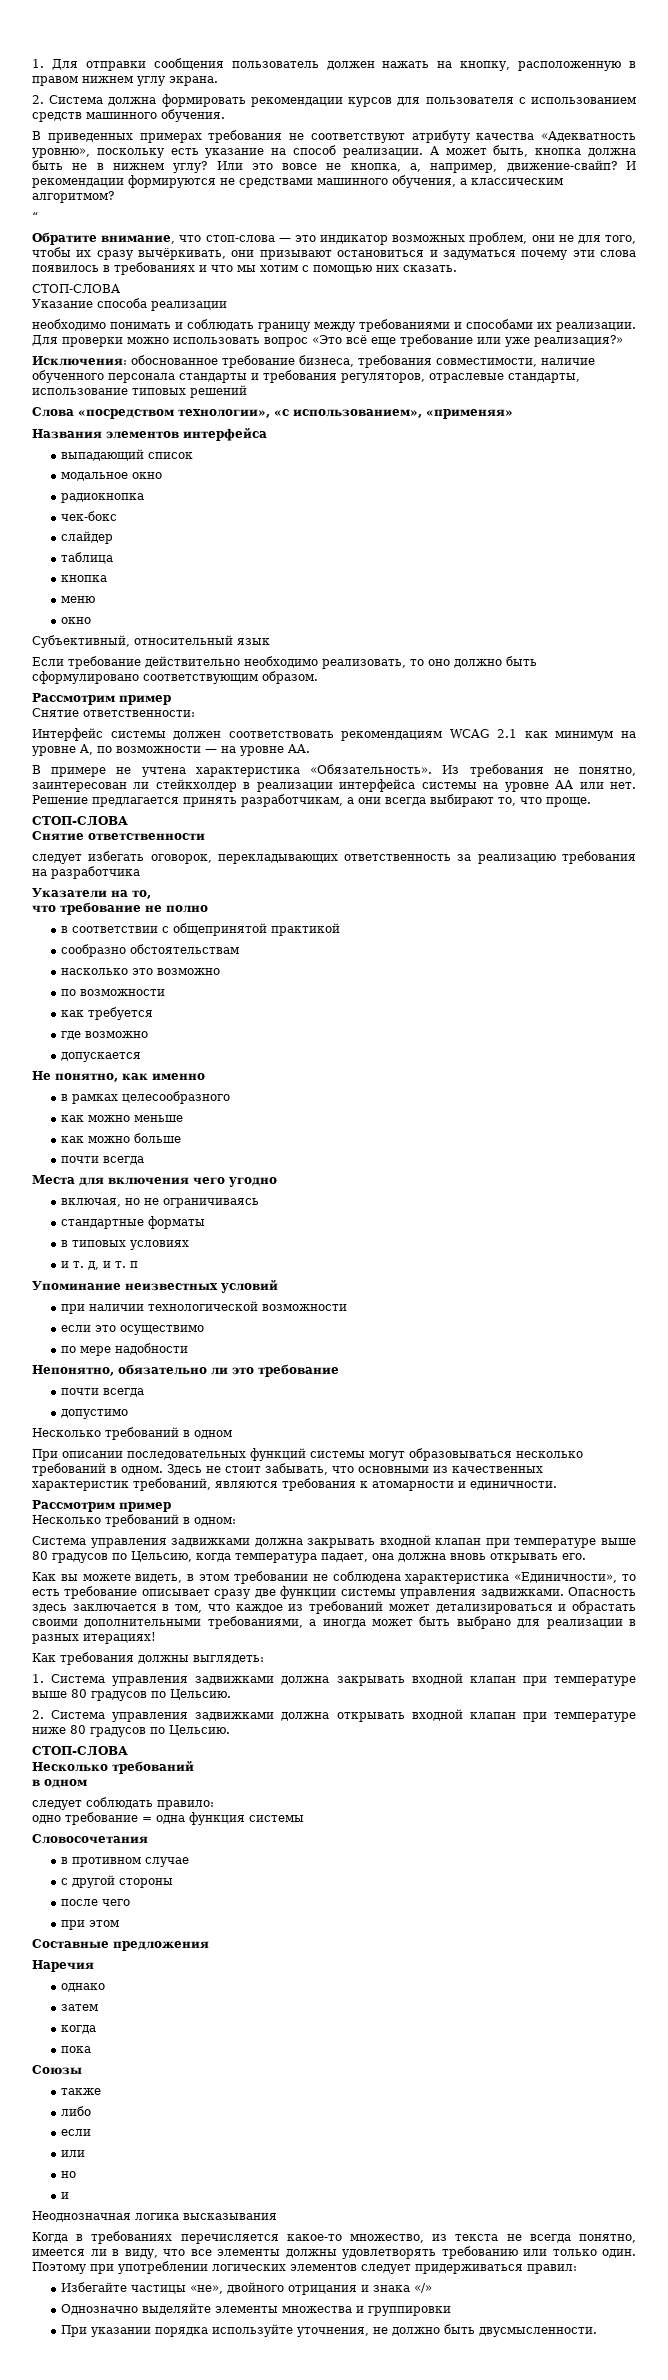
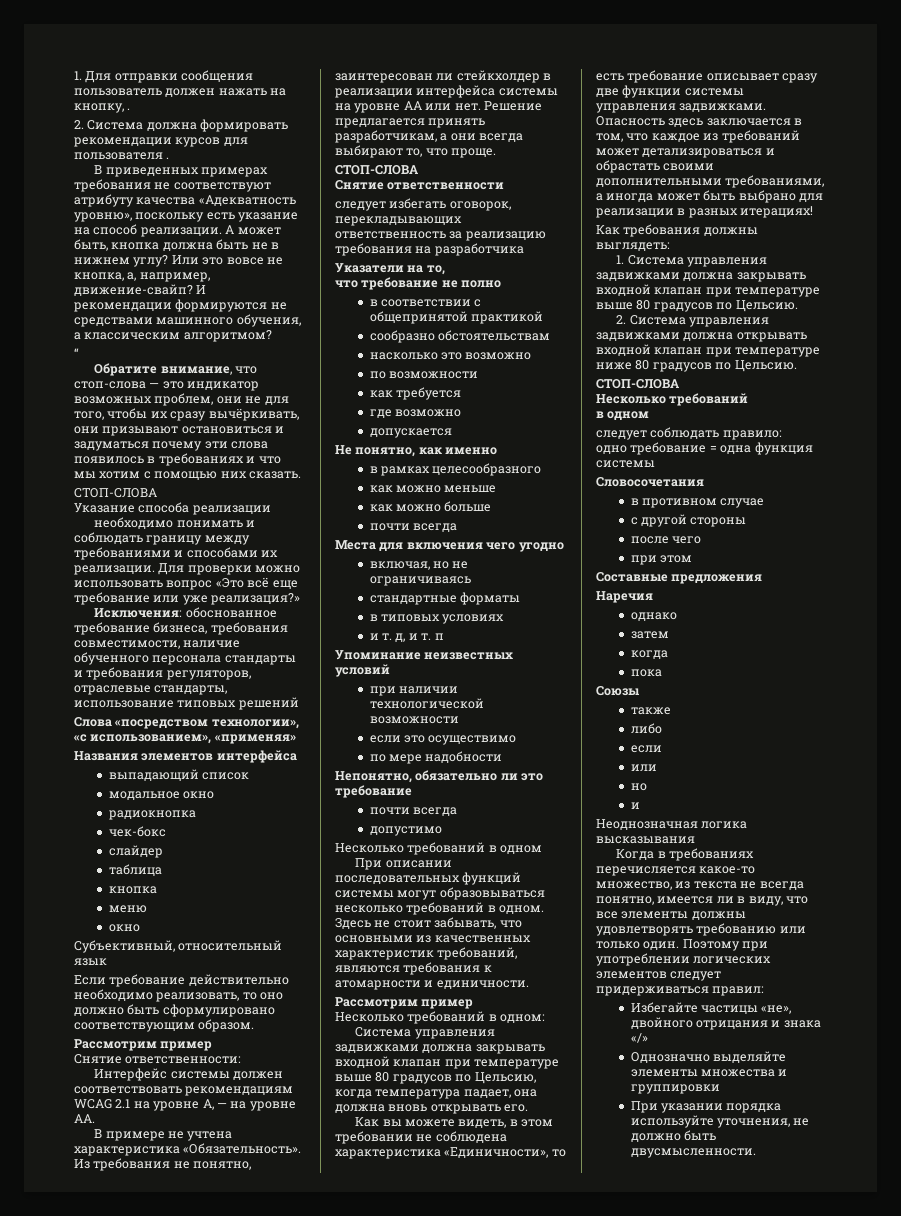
[518,61,636,71] [32,76,218,86] расположенную в правом нижнем углу экрана. -> [127,108,131,110] .
[518,97,636,104] [32,109,225,122] с использованием средств машинного обучения. -> [166,157,170,159] .
[524,731,614,741] как минимум -> (131, 1103) none
[97,746,201,753] по возможности -> (214, 1104) none

